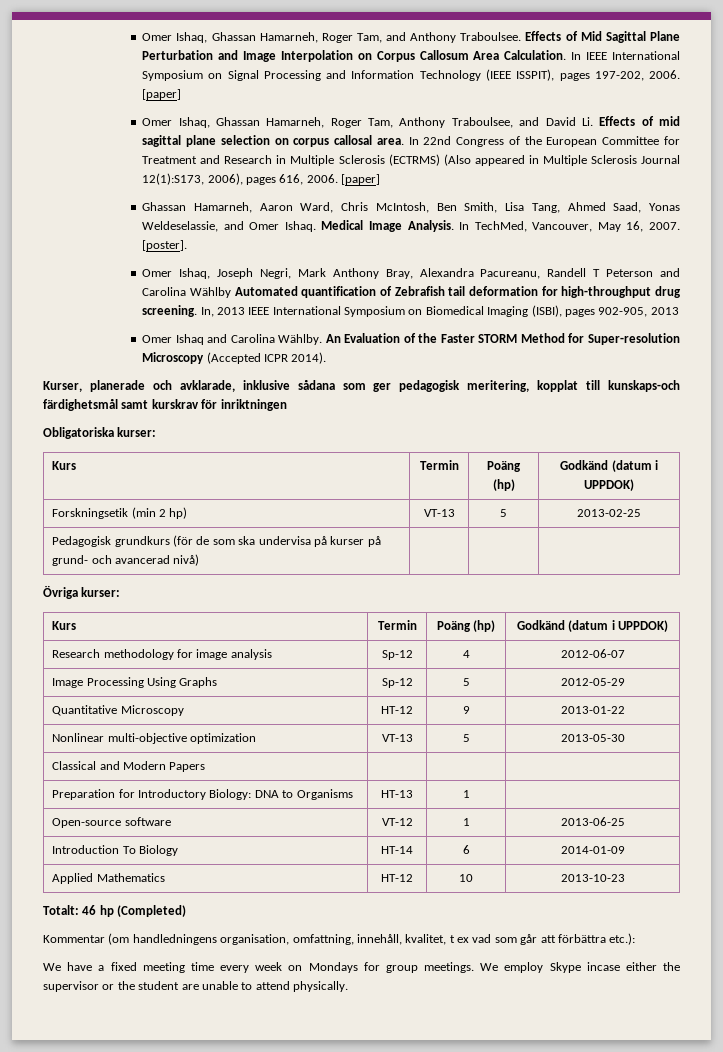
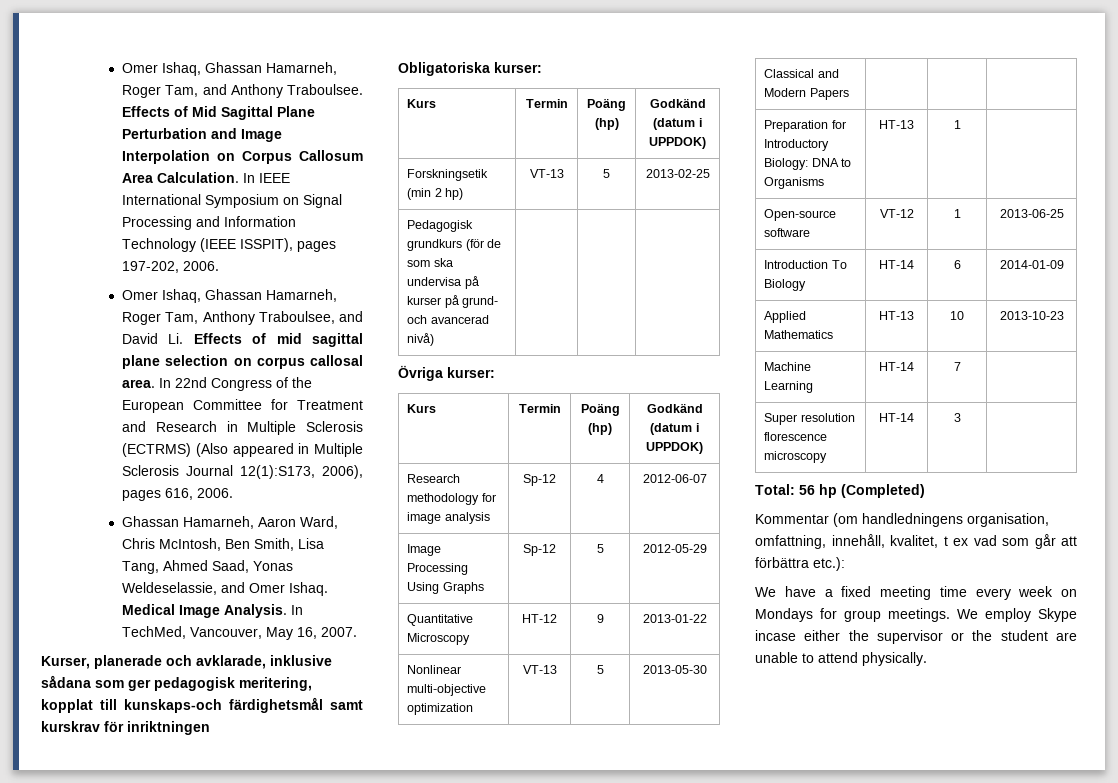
[142,89,182,100] [paper] -> (220, 266) none
[341,174,381,185] [paper] -> (234, 493) none
[142,240,188,251] [142,268,681,279] [142,286,682,298] [142,305,679,317] [142,333,680,345] [142,352,327,364] [poster]. // Omer Ishaq, Joseph Negri, Mark Anthony Bray, Alexandra Pacureanu, Randell T Peterson and Carolina Wählby Automated quantification of Zebrafish tail deformation for high-throughput drug screening. In, 2013 IEEE International Symposium on Biomedical Imaging (ISBI), pages 902-905, 2013 // Omer Ishaq and Carolina Wählby. An Evaluation of the Faster STORM Method for Super-resolution Microscopy (Accepted ICPR 2014). -> (358, 632) none
[381,874,413,882] HT-12 -> [879,311,914,320] HT-13
[43,905,97,915] // Totalt: 46 -> [764,362,812,371] [764,381,814,393] [879,362,914,371] [953,362,961,371] [764,413,855,425] [764,432,828,441] [764,451,828,463] [879,413,914,422] [953,413,961,422] [755,484,815,495] // Machine Learning | HT-14 | 7 | // Super resolution florescence microscopy | HT-14 | 3 | // Total: 56

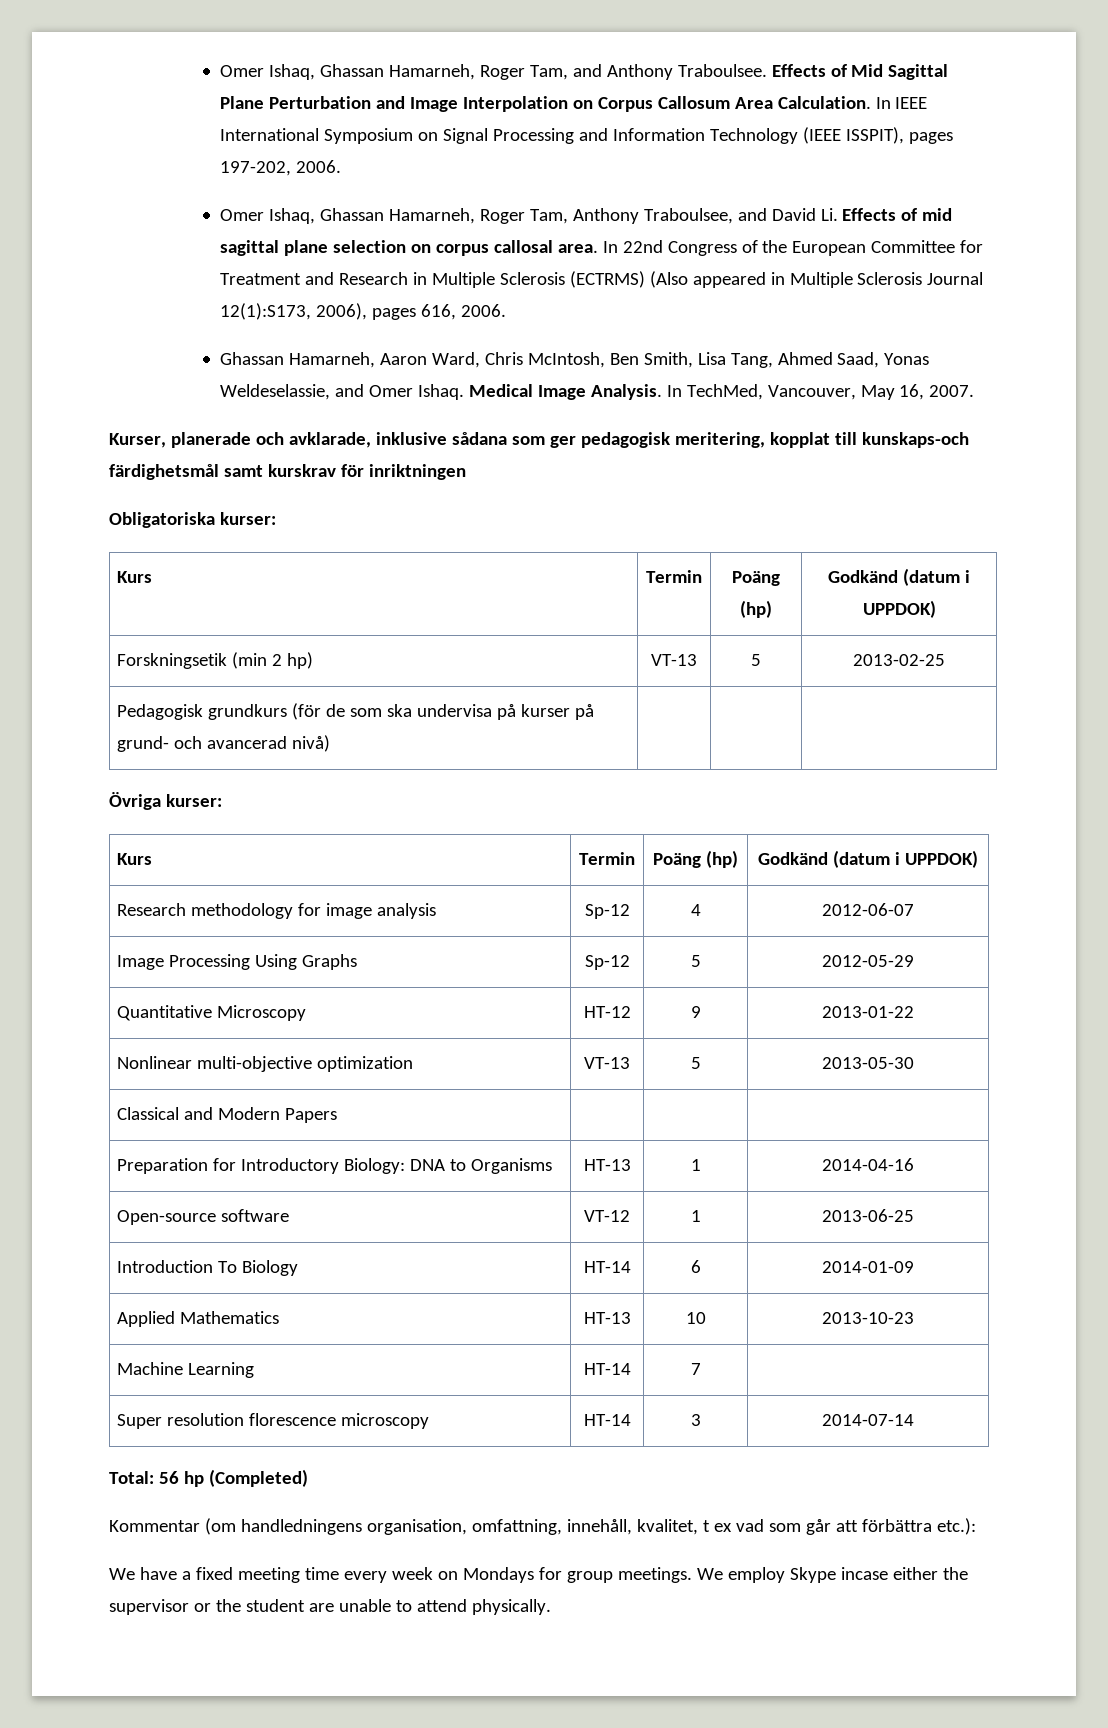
(961, 124) none -> [822,1158,914,1171] 2014-04-16
(961, 417) none -> [822,1414,914,1426] 2014-07-14

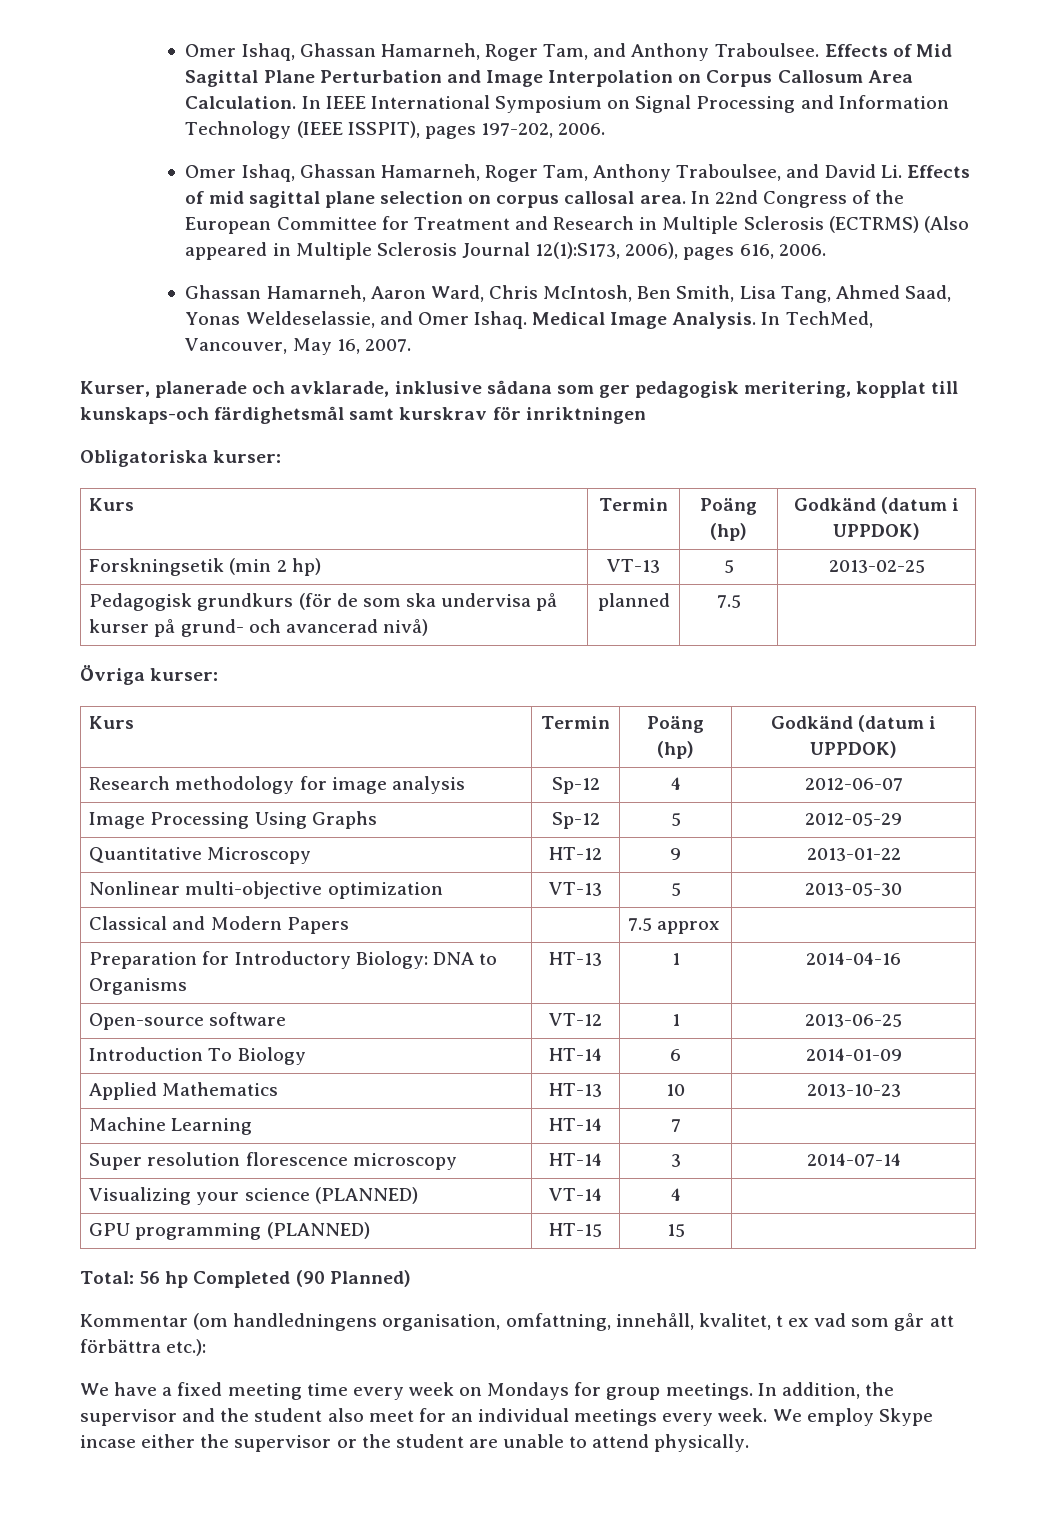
(331, 743) | -> [597,593,670,611] [716,595,741,608] planned | 7.5
(338, 1115) none -> [628,918,721,934] 7.5 approx
(914, 1420) none -> [89,1187,418,1205] [549,1188,603,1201] [670,1188,681,1201] [89,1222,370,1240] [549,1223,603,1237] [666,1224,685,1237] // Visualizing your science (PLANNED) | VT-14 | 4 | // GPU programming (PLANNED) | HT-15 | 15 |
[208,1469,308,1487] (Completed) -> [193,1270,411,1288] Completed (90 Planned)
(692, 1575) none -> [757,1382,894,1399] [80,1408,768,1426] In addition, the supervisor and the student also meet for an individual meetings every week.

